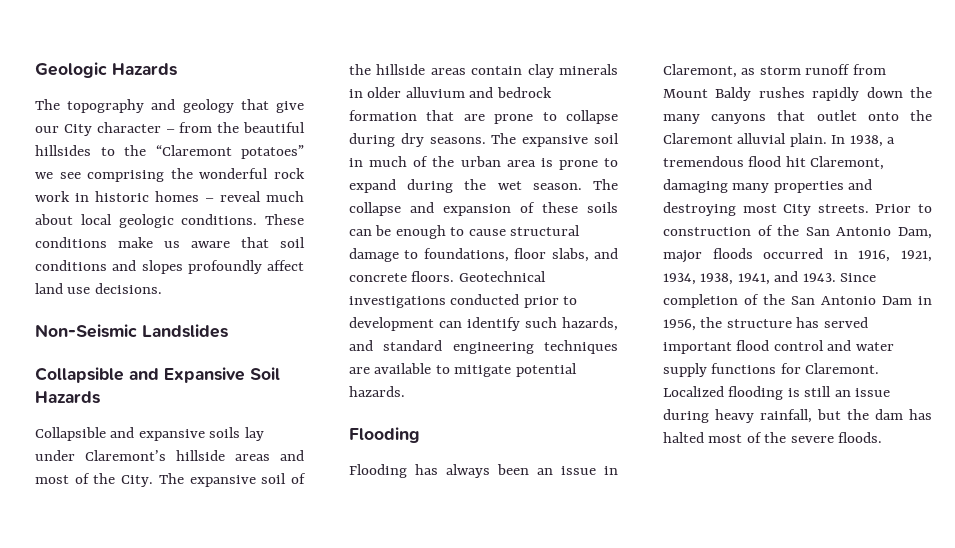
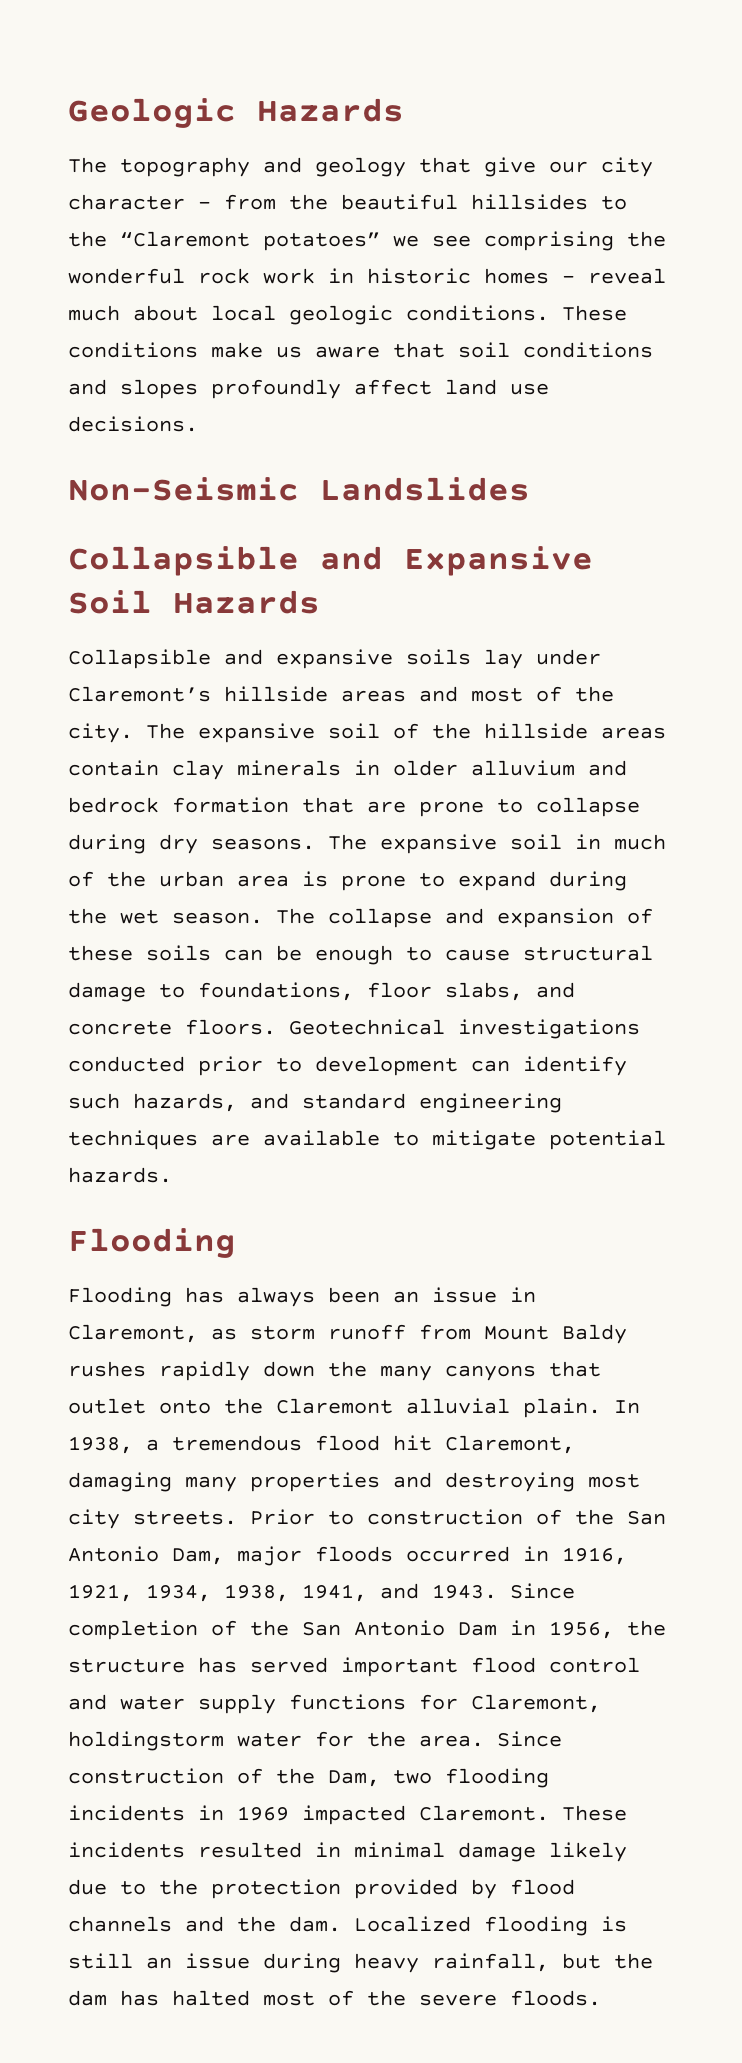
[63,124,92,136] City -> [601,157,653,177] city
[121,475,154,487] City. -> [68,723,133,743] city.
[783,204,812,216] City -> [68,1509,120,1529] city
[805,363,880,374] Claremont. -> [471,1694,601,1713] [68,1731,562,1751] [68,1768,549,1788] [68,1805,627,1825] [68,1842,627,1862] [68,1879,575,1899] [68,1916,341,1932] Claremont, holdingstorm water for the area. Since construction of the Dam, two flooding incidents in 1969 impacted Claremont. These incidents resulted in minimal damage likely due to the protection provided by flood channels and the dam.

